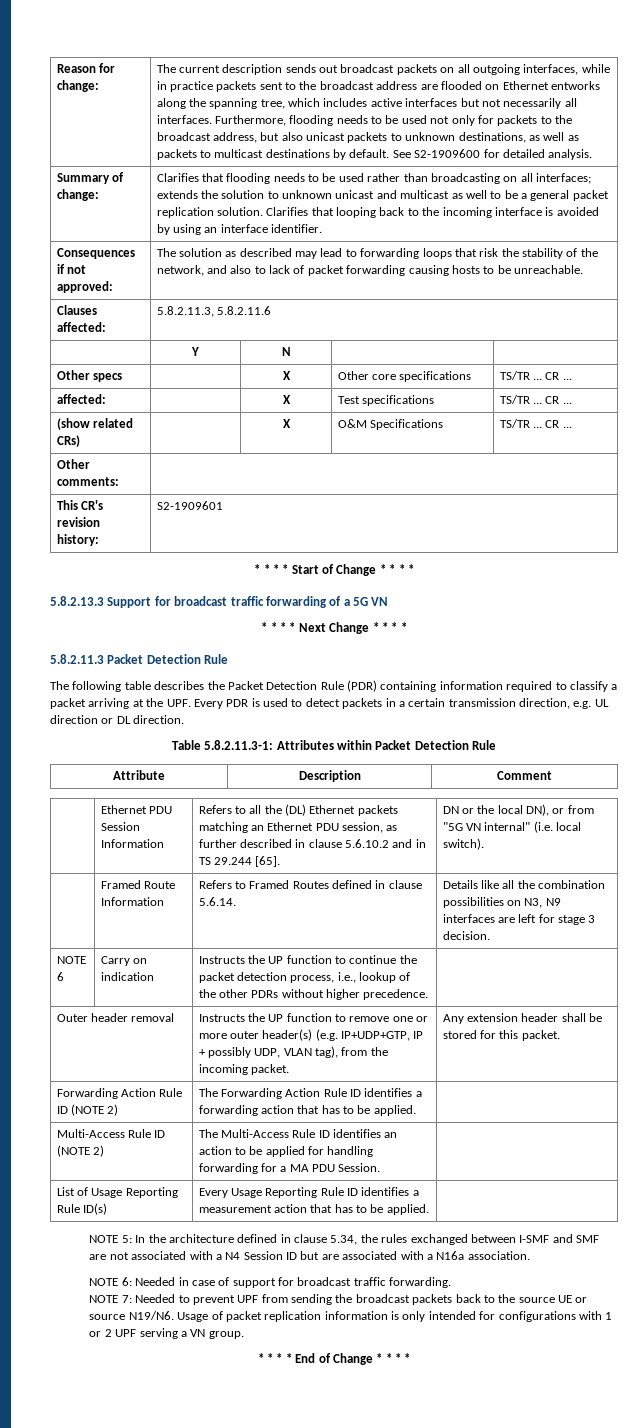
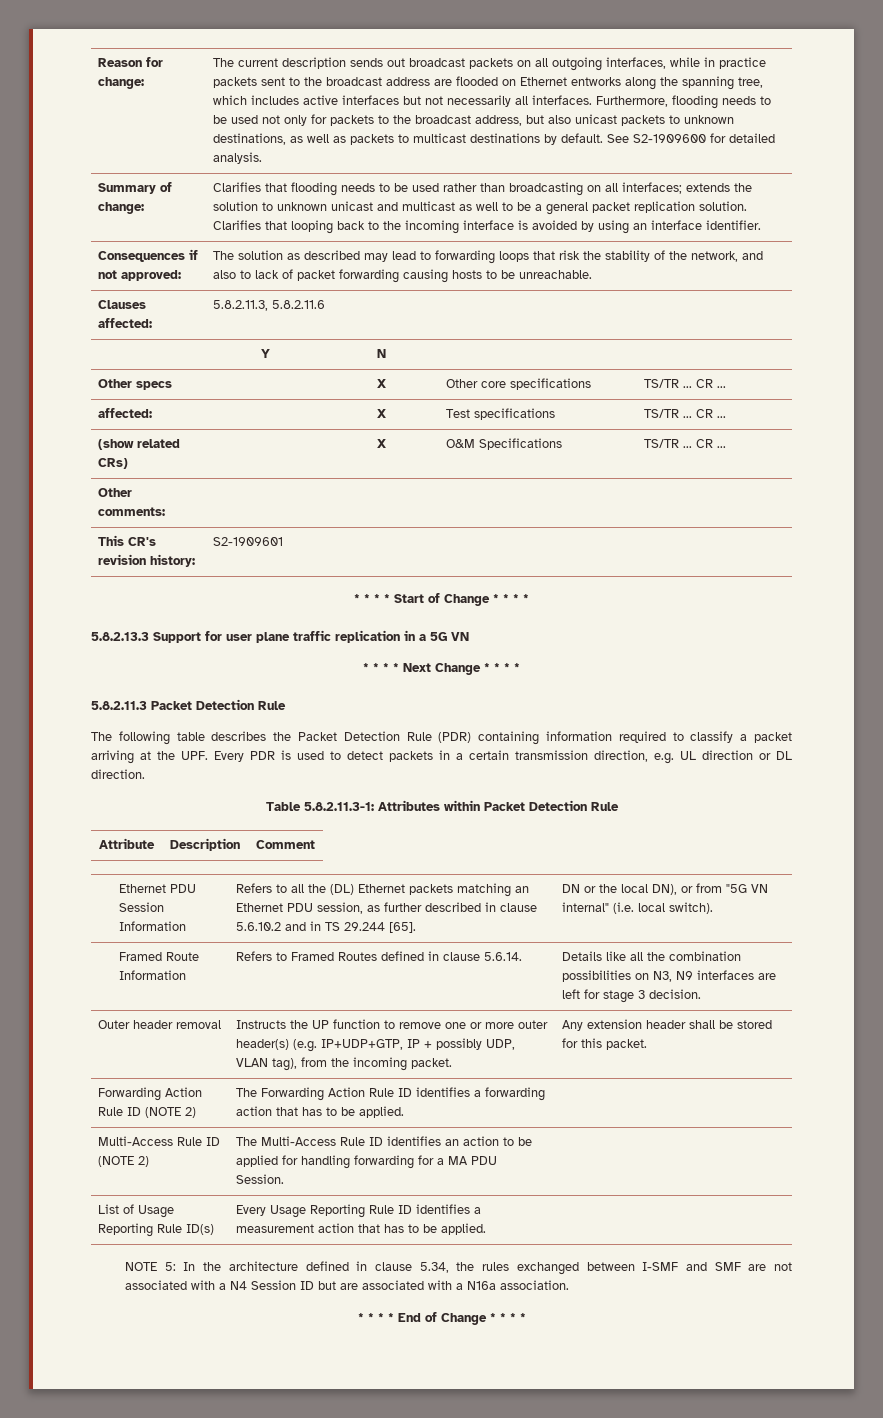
[174,596,342,608] broadcast traffic forwarding of -> [226,630,415,643] user plane traffic replication in
[56,956,86,964] [56,972,64,981] [100,956,147,966] [100,972,154,981] [198,955,417,964] [198,972,411,983] [198,989,429,1000] // NOTE 6 | Carry on indication | Instructs the UP function to continue the packet detection process, i.e., lookup of the other PDRs without higher precedence. | -> (702, 994) none
[89,1277,452,1288] [89,1294,588,1305] [89,1311,613,1322] [89,1328,244,1339] // NOTE 6: Needed in case of support for broadcast traffic forwarding. // NOTE 7: Needed to prevent UPF from sending the broadcast packets back to the source UE or source N19/N6. Usage of packet replication information is only intended for configurations with 1 or 2 UPF serving a VN group. -> (570, 1285) none

